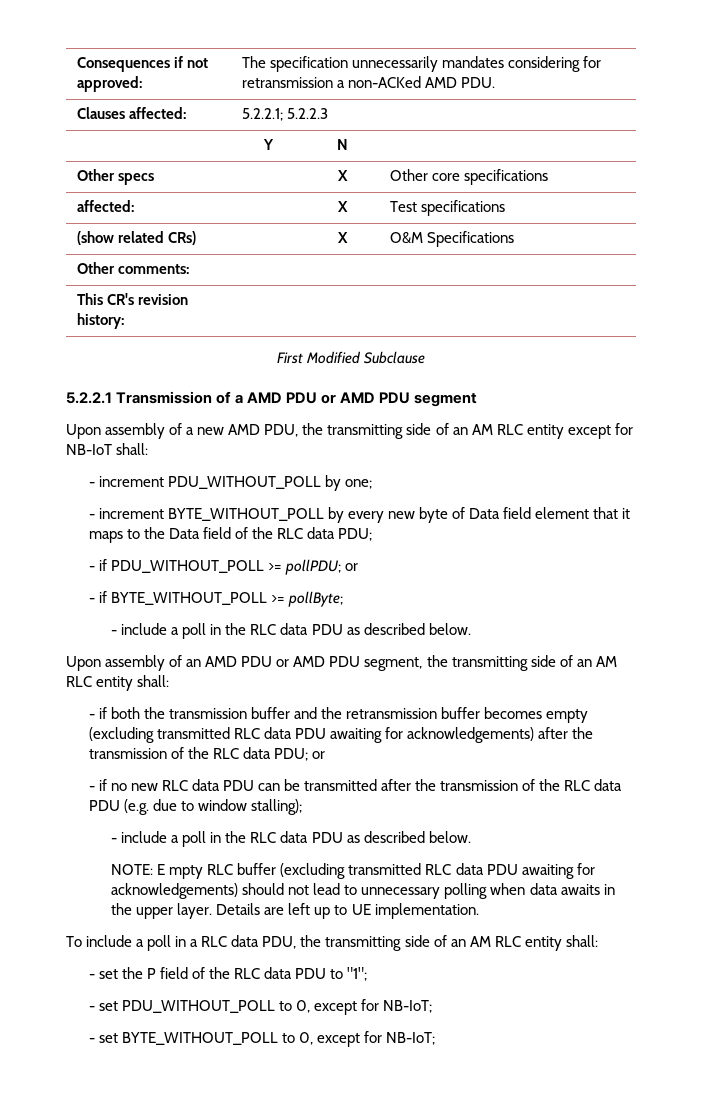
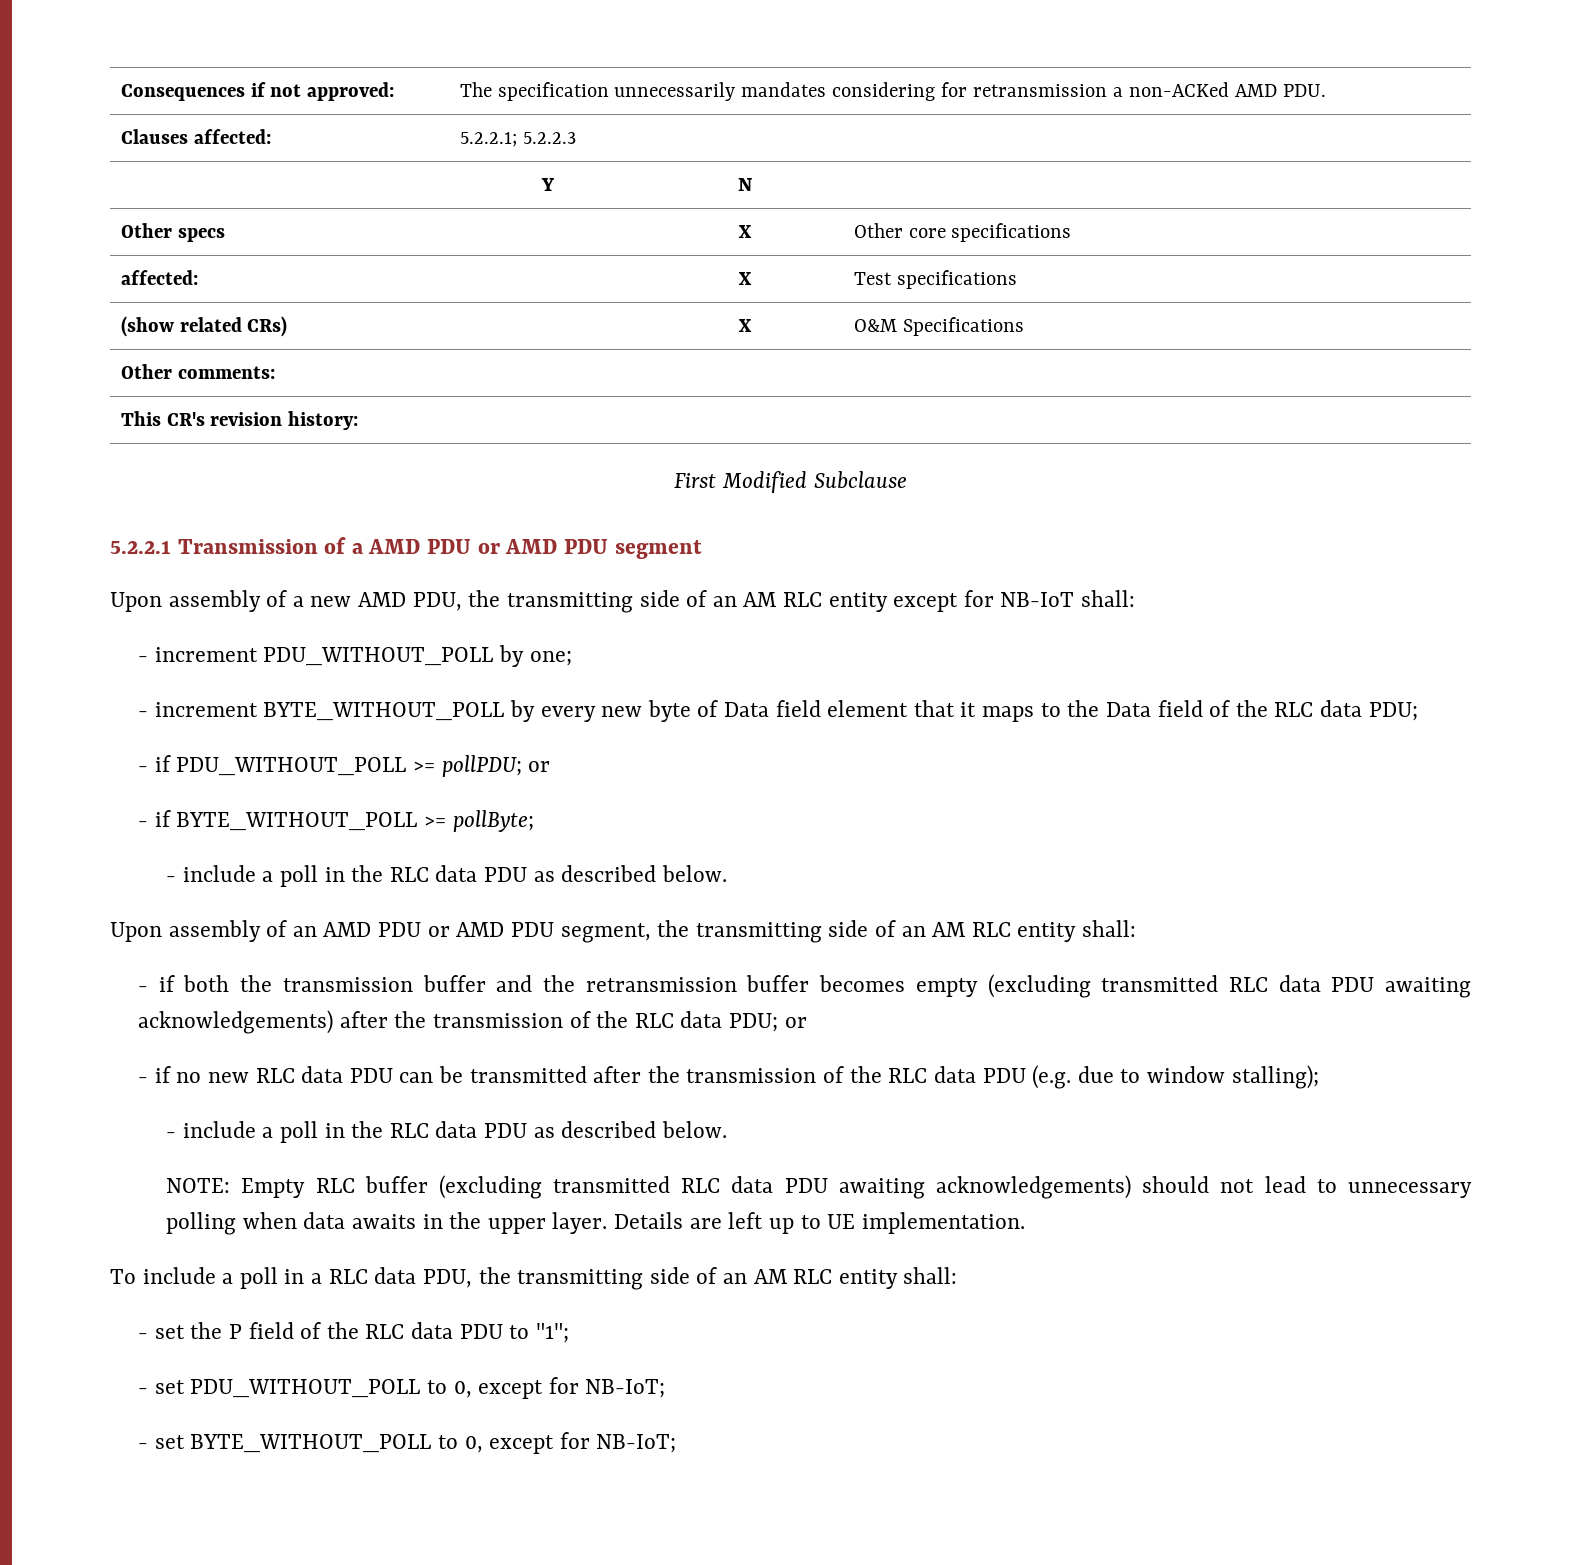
[384,727,403,739] for -> (1471, 987) none
[157,864,204,879] E mpty -> [241,1178,306,1198] Empty
[576,863,595,875] for -> (925, 1188) none

